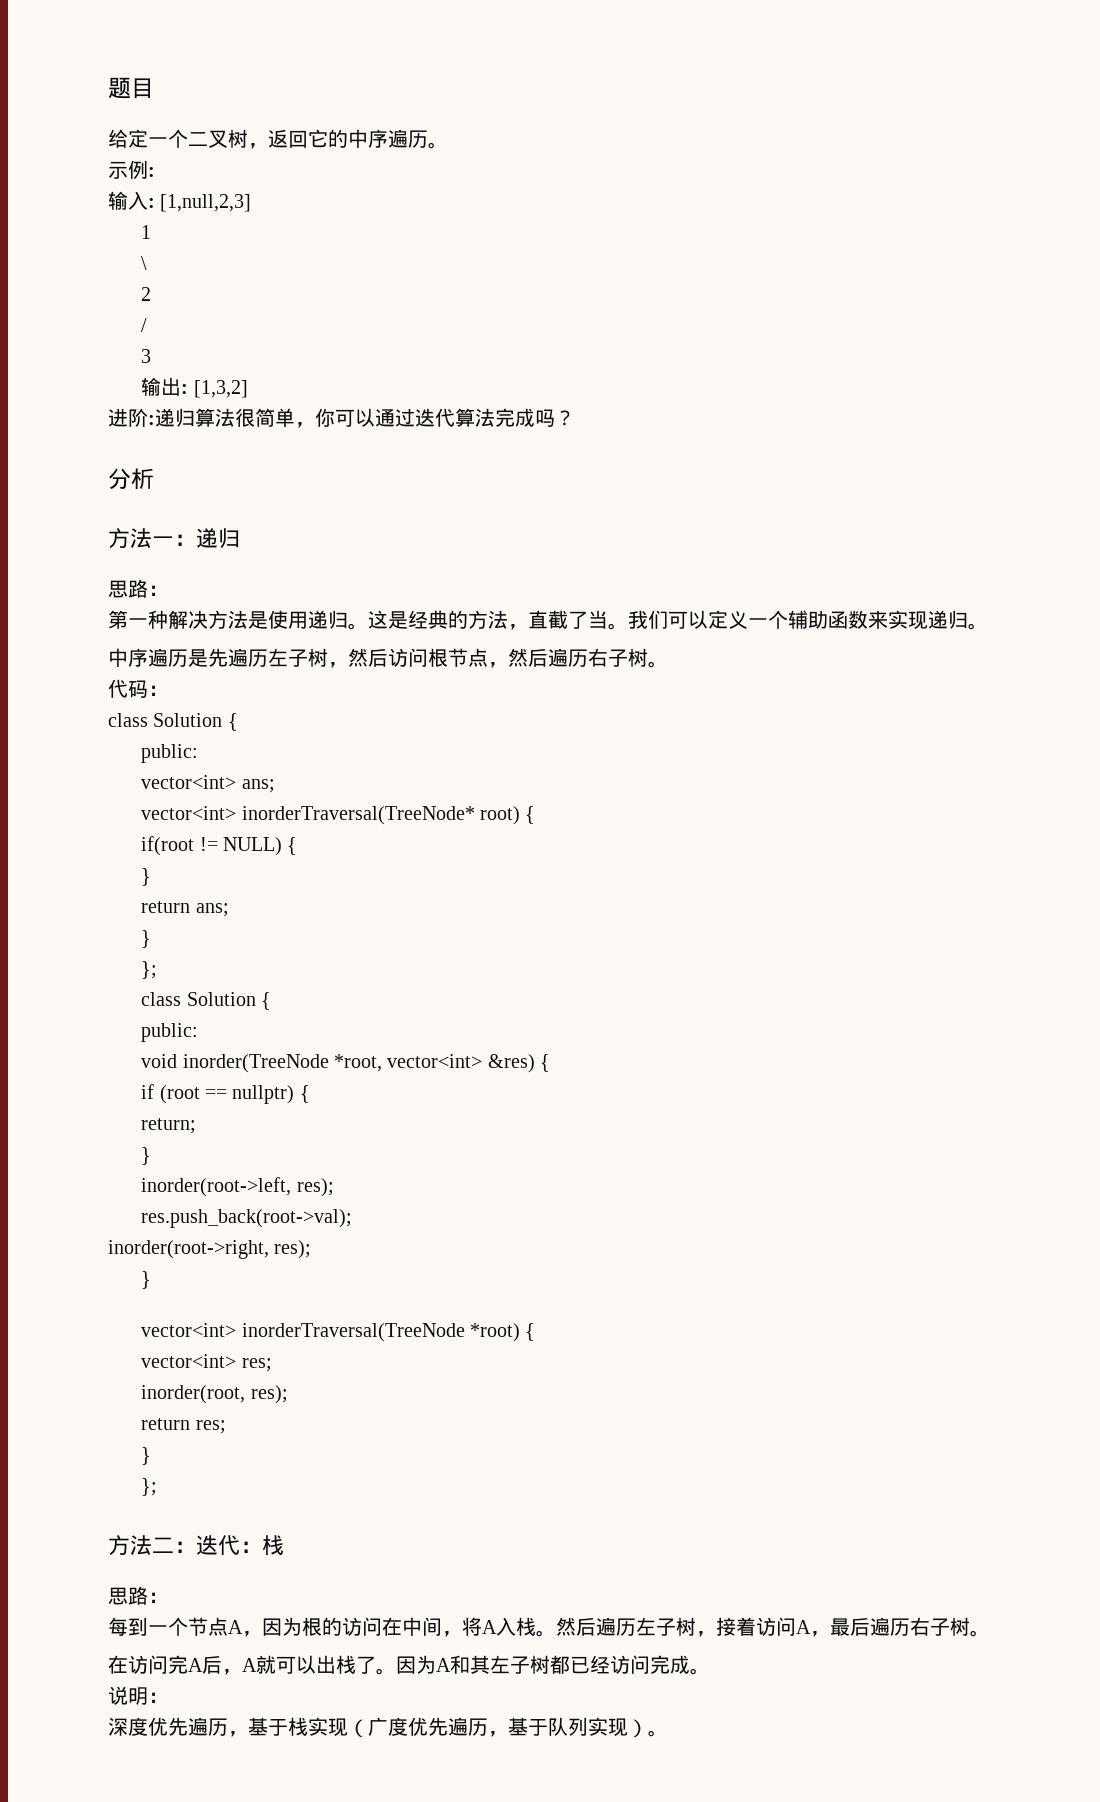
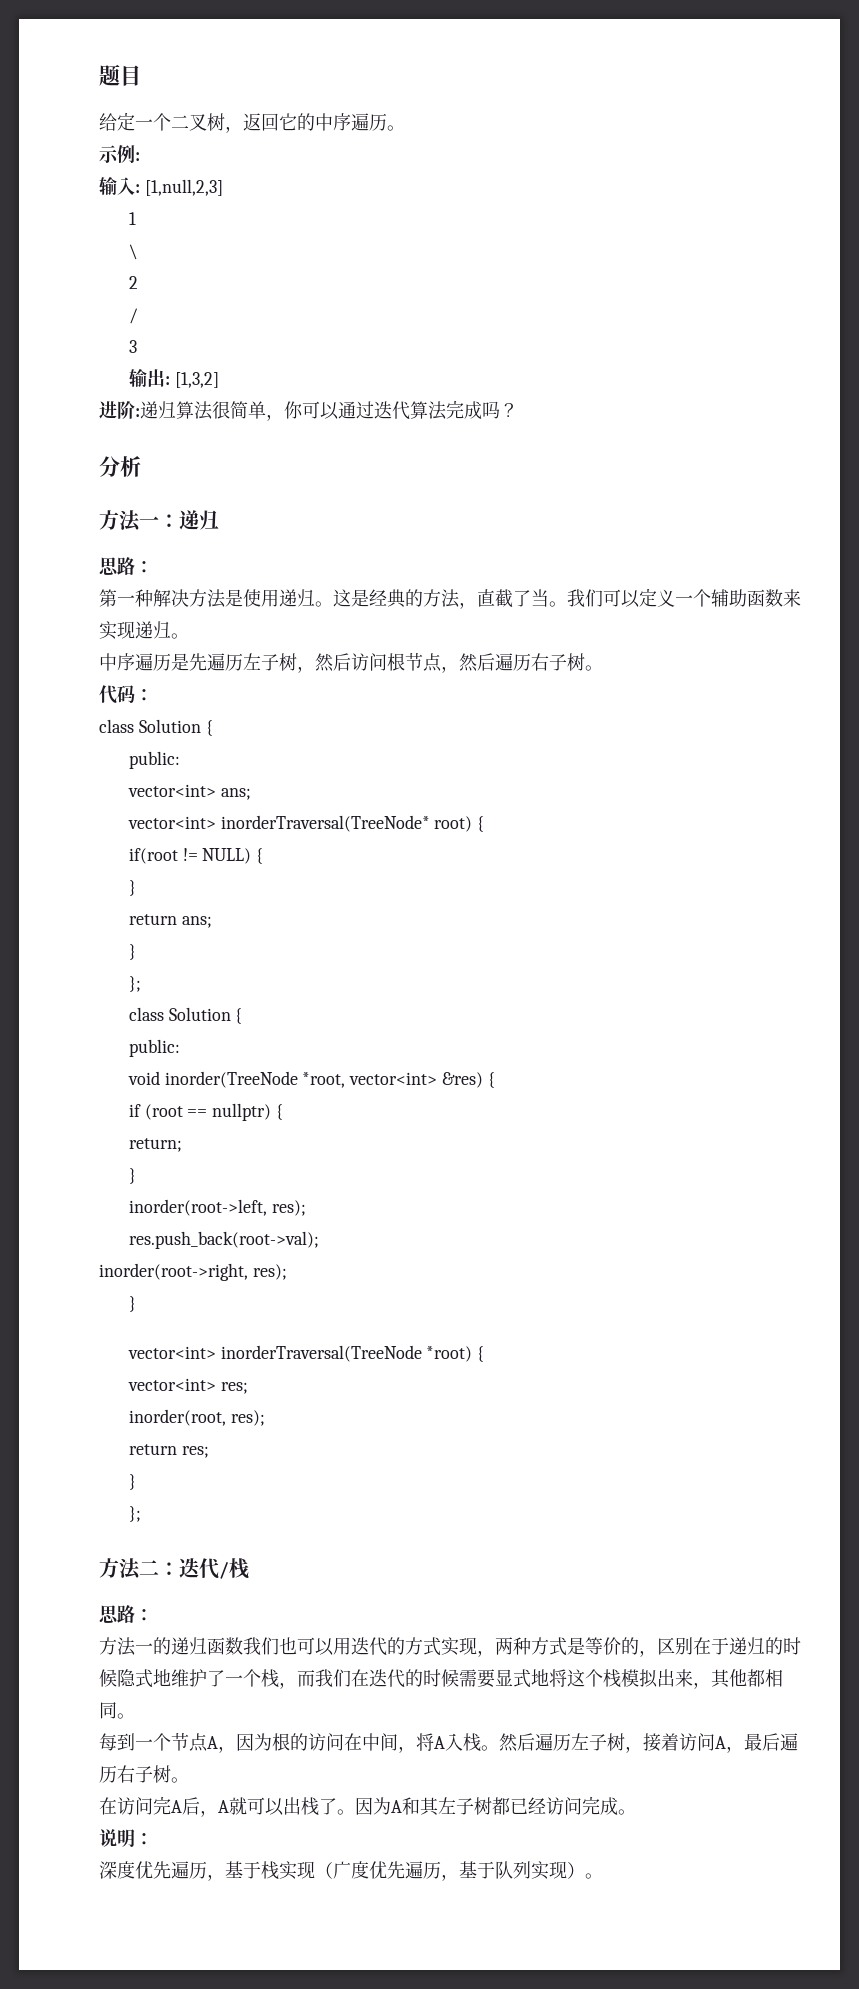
[240,1541,262,1553] ： -> [219,1562,229,1579] /
(168, 1597) none -> [99,1637,801,1657] [99,1669,783,1689] [99,1702,135,1719] // 方法一的递归函数我们也可以用迭代的方式实现，两种方式是等价的，区别在于递归的时候隐式地维护了一个栈，而我们在迭代的时候需要显式地将这个栈模拟出来，其他都相同。

